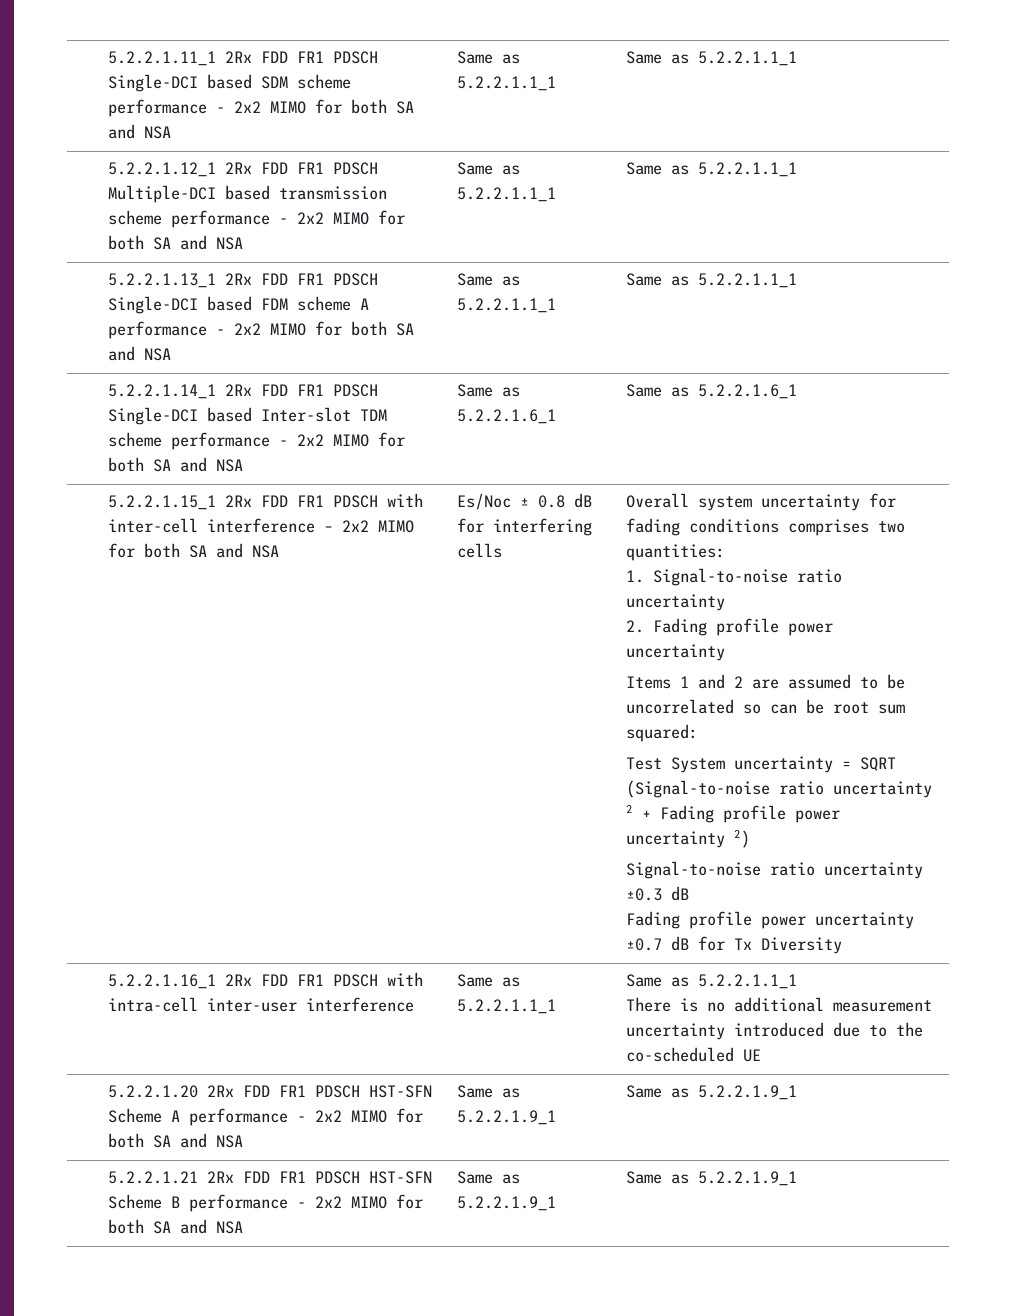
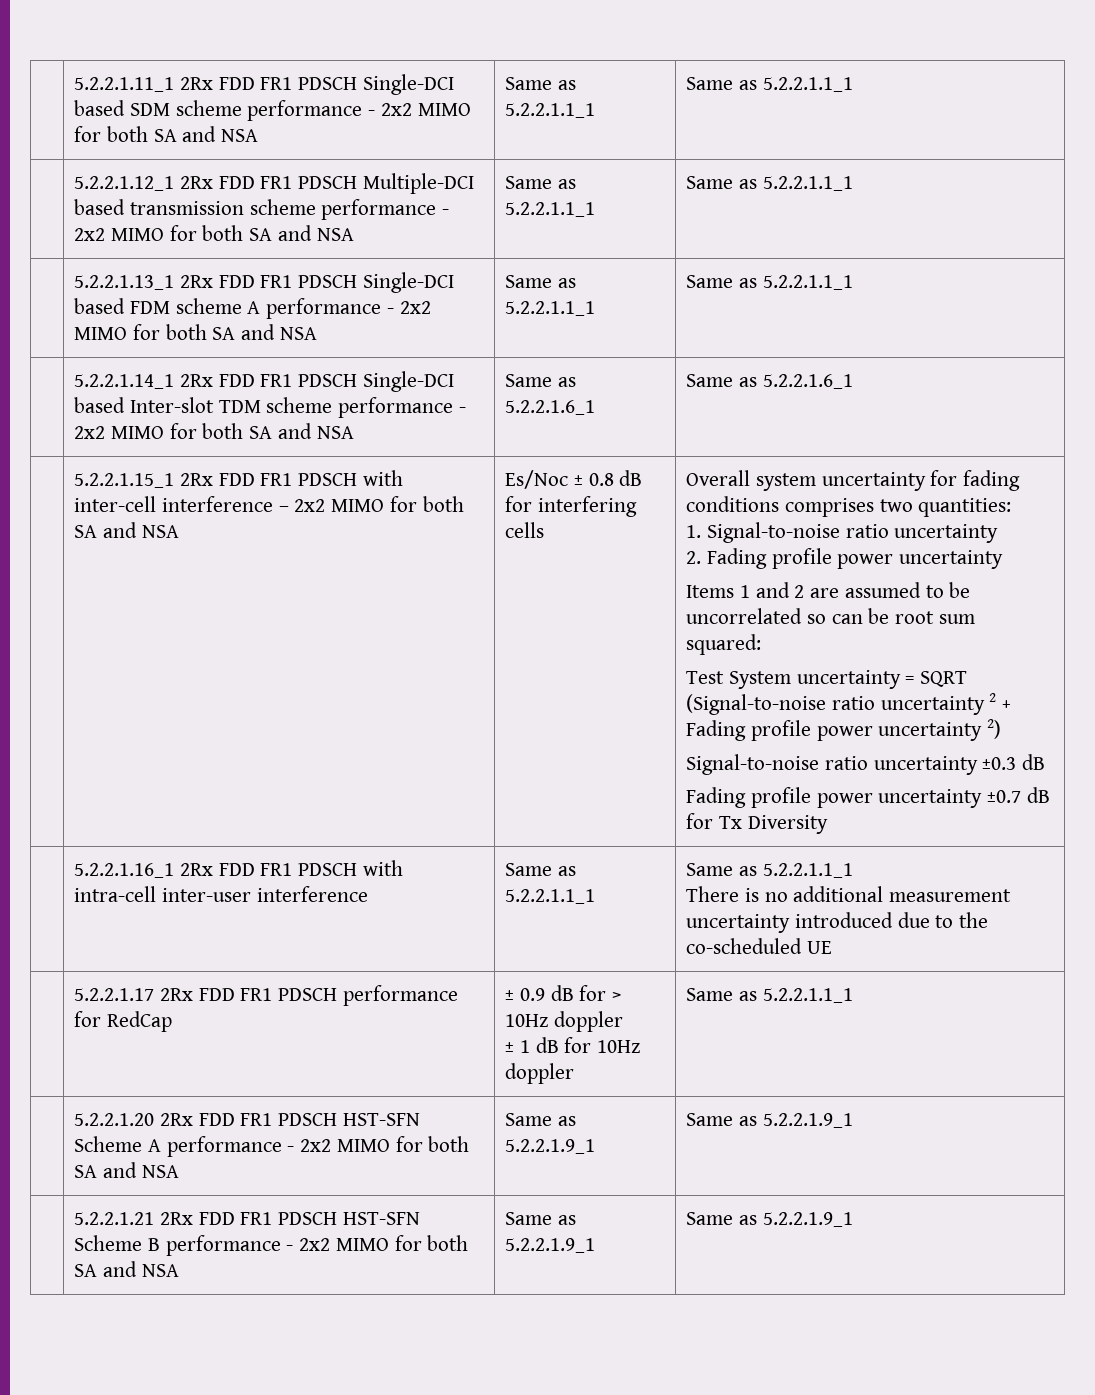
(762, 1055) none -> [74,985,458,1006] [74,1011,173,1032] [505,985,622,1001] [505,1011,624,1032] [505,1037,641,1053] [505,1063,575,1084] [686,988,853,1003] // | 5.2.2.1.17 2Rx FDD FR1 PDSCH performance for RedCap | ± 0.9 dB for > 10Hz doppler // ± 1 dB for 10Hz doppler | Same as 5.2.2.1.1_1

